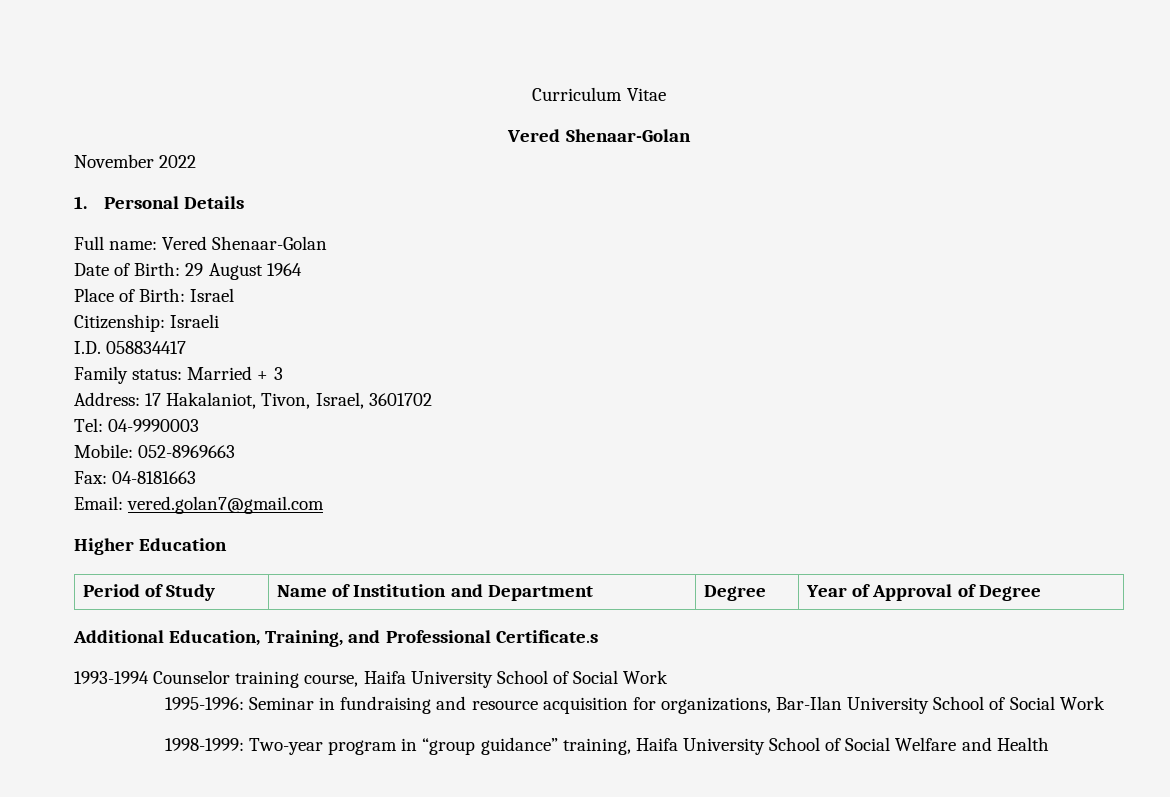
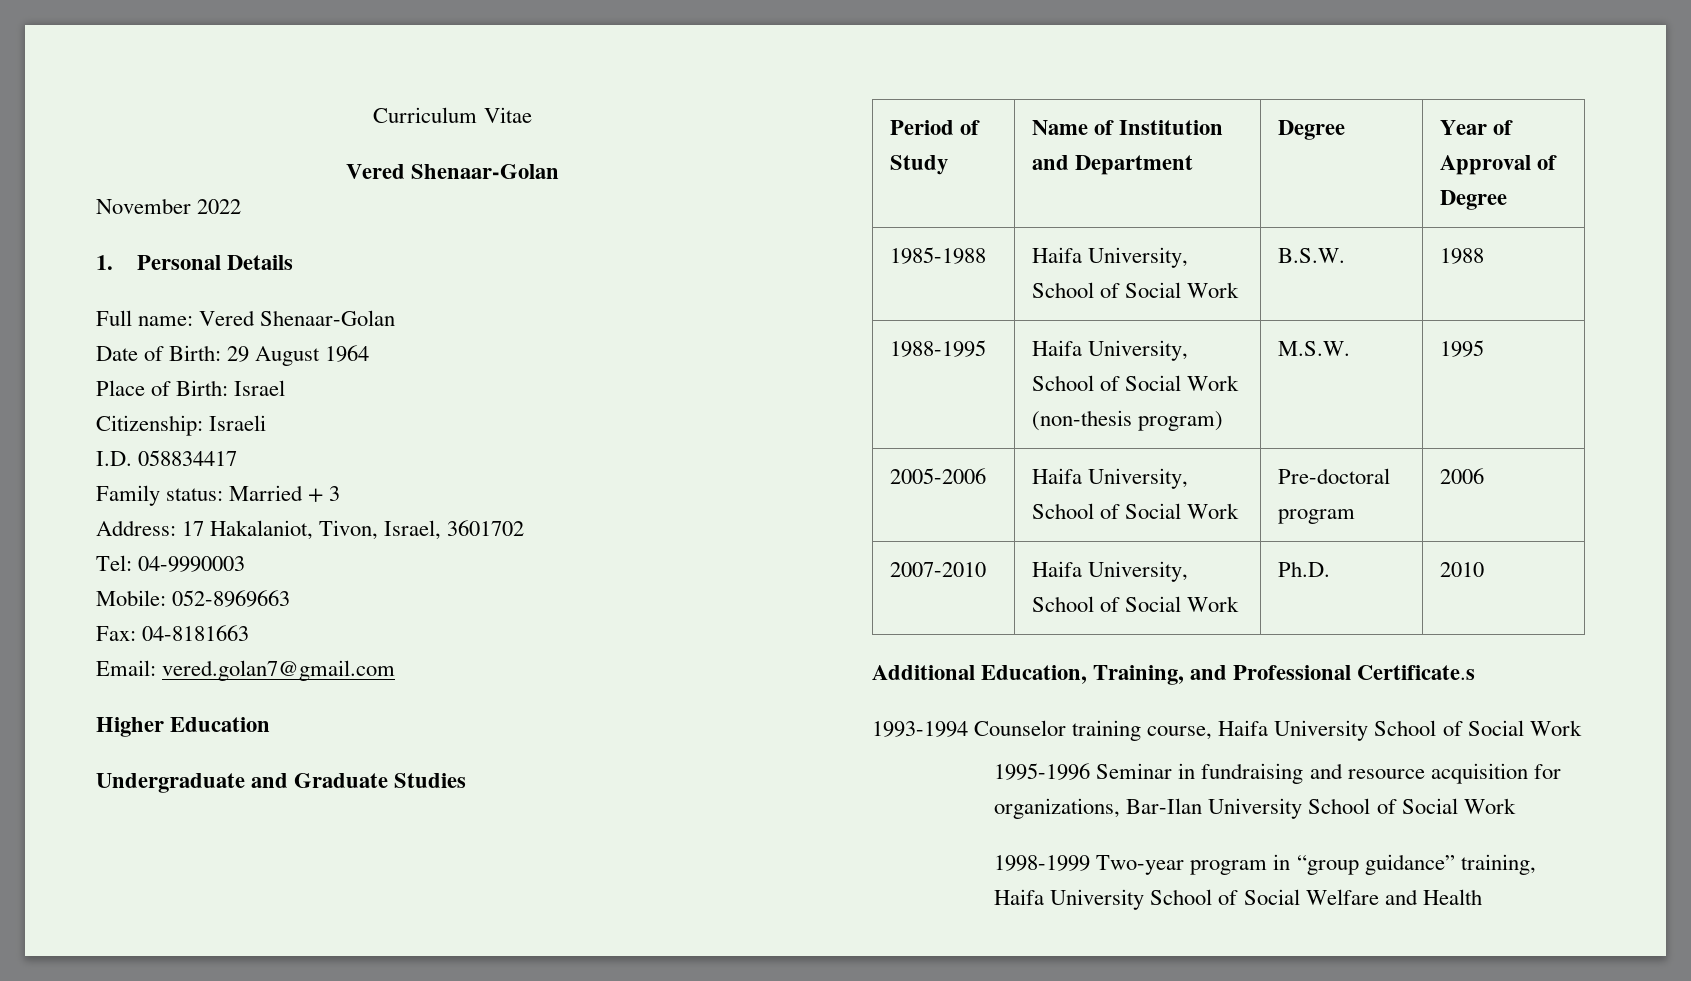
(228, 544) none -> [96,773,467,793] // Undergraduate and Graduate Studies
(1041, 593) none -> [889,247,986,264] [1031,247,1188,268] [1031,282,1239,298] [1277,248,1345,263] [1439,248,1484,264] [889,340,986,357] [1031,340,1188,361] [1031,375,1239,391] [1031,410,1223,431] [1277,341,1350,356] [1439,340,1484,357] [889,468,986,484] [1031,468,1188,489] [1031,503,1239,519] [1277,468,1390,484] [1277,509,1355,524] [1439,468,1484,484] [889,562,986,577] [1031,561,1188,582] [1031,596,1239,612] [1277,561,1330,577] [1439,562,1484,577] // 1985-1988 | Haifa University, School of Social Work | B.S.W. | 1988 // 1988-1995 | Haifa University, School of Social Work (non-thesis program) | M.S.W. | 1995 // 2005-2006 | Haifa University, School of Social Work | Pre-doctoral program | 2006 // 2007-2010 | Haifa University, School of Social Work | Ph.D. | 2010
[164,697,244,710] 1995-1996: -> [994,763,1091,780] 1995-1996
[164,738,244,751] 1998-1999: -> [994,855,1091,871] 1998-1999

